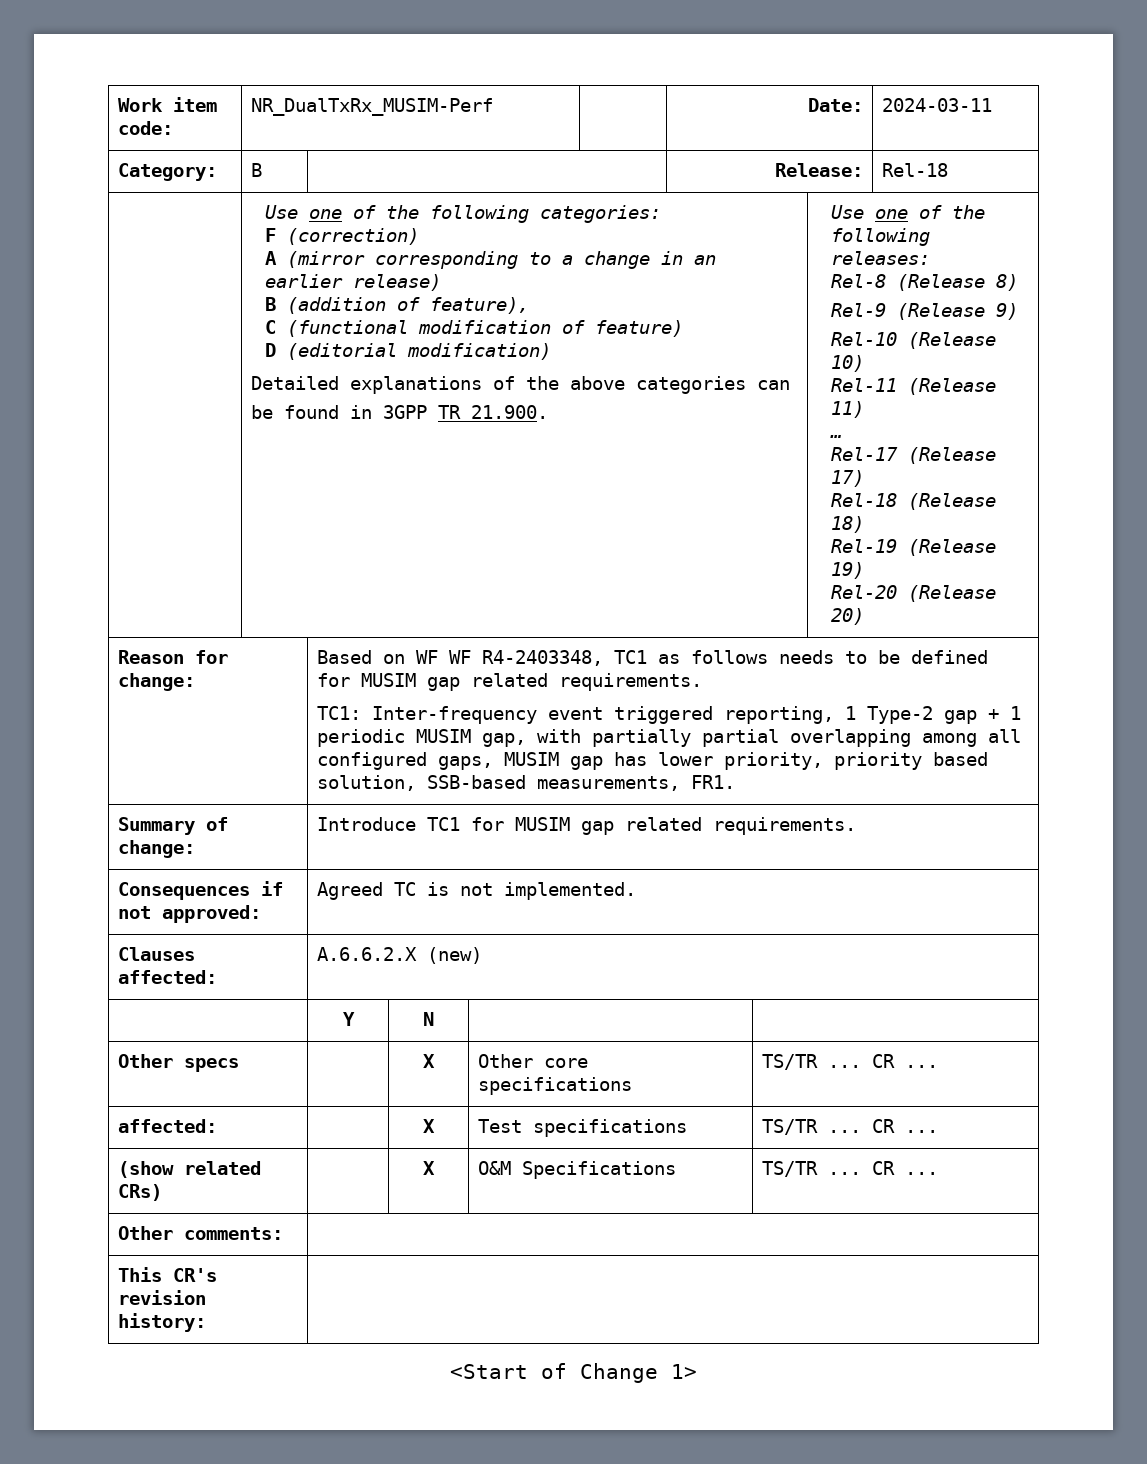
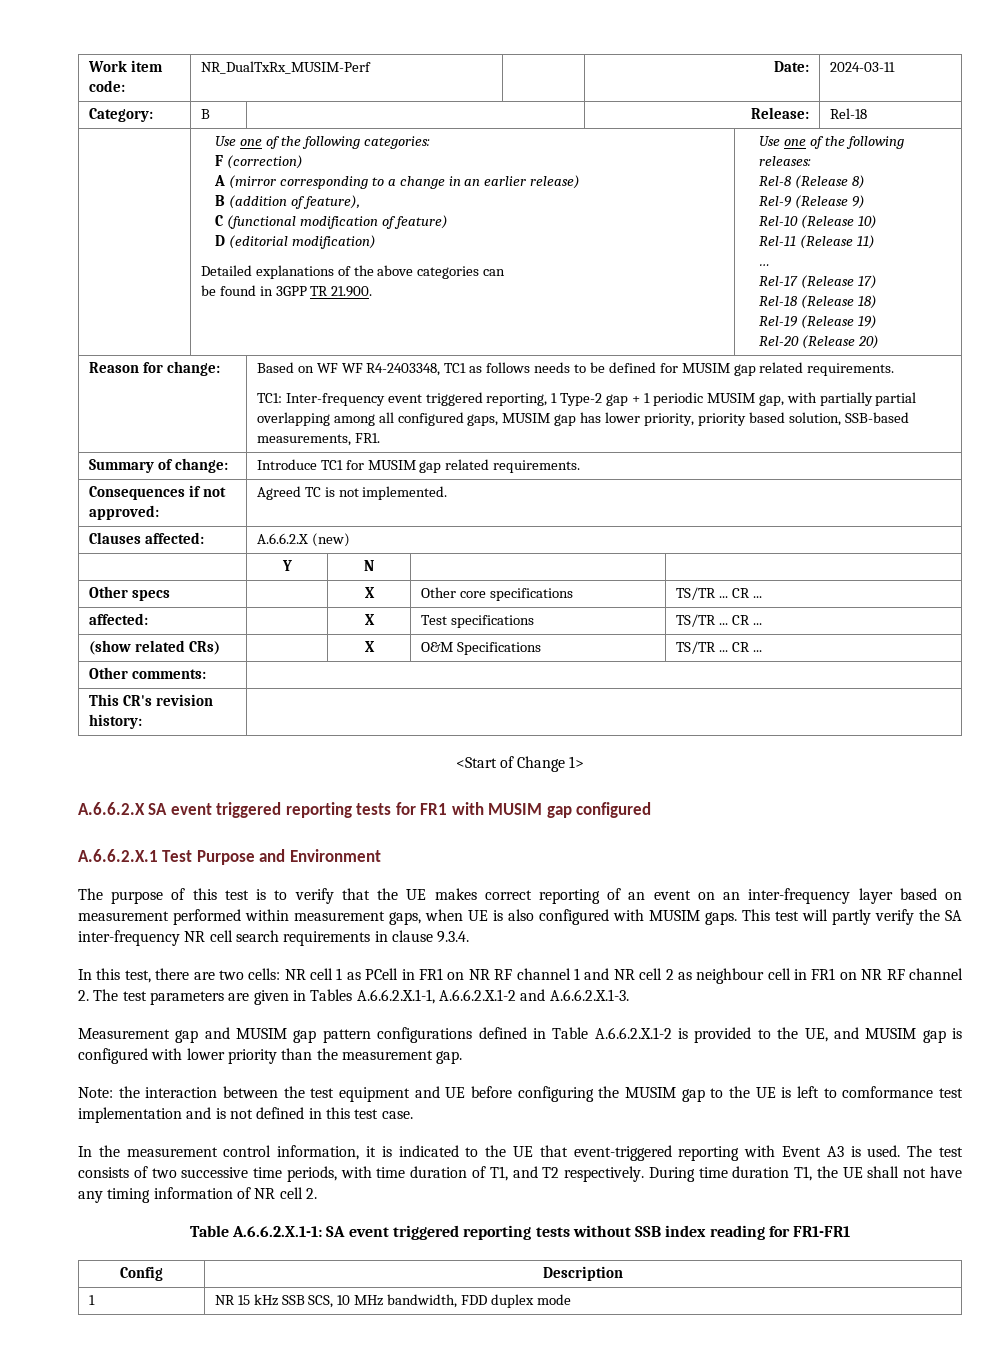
(697, 1371) none -> [78,802,652,818] [78,849,381,865] [78,888,963,904] [78,909,962,925] [78,930,470,946] [78,968,963,984] [78,989,629,1005] [78,1027,962,1043] [78,1048,463,1064] [78,1086,963,1102] [78,1107,413,1123] [78,1145,963,1161] [78,1166,962,1182] [78,1187,317,1203] [189,1225,851,1240] [120,1266,163,1281] [543,1266,623,1281] [88,1295,95,1305] [214,1294,571,1308] // A.6.6.2.X SA event triggered reporting tests for FR1 with MUSIM gap configured // A.6.6.2.X.1 Test Purpose and Environment // The purpose of this test is to verify that the UE makes correct reporting of an event on an inter-frequency layer based on measurement performed within measurement gaps, when UE is also configured with MUSIM gaps. This test will partly verify the SA inter-frequency NR cell search requirements in clause 9.3.4. // In this test, there are two cells: NR cell 1 as PCell in FR1 on NR RF channel 1 and NR cell 2 as neighbour cell in FR1 on NR RF channel 2. The test parameters are given in Tables A.6.6.2.X.1-1, A.6.6.2.X.1-2 and A.6.6.2.X.1-3. // Measurement gap and MUSIM gap pattern configurations defined in Table A.6.6.2.X.1-2 is provided to the UE, and MUSIM gap is configured with lower priority than the measurement gap. // Note: the interaction between the test equipment and UE before configuring the MUSIM gap to the UE is left to comformance test implementation and is not defined in this test case. // In the measurement control information, it is indicated to the UE that event-triggered reporting with Event A3 is used. The test consists of two successive time periods, with time duration of T1, and T2 respectively. During time duration T1, the UE shall not have any timing information of NR cell 2. // Table A.6.6.2.X.1-1: SA event triggered reporting tests without SSB index reading for FR1-FR1 // Config | Description // 1 | NR 15 kHz SSB SCS, 10 MHz bandwidth, FDD duplex mode

